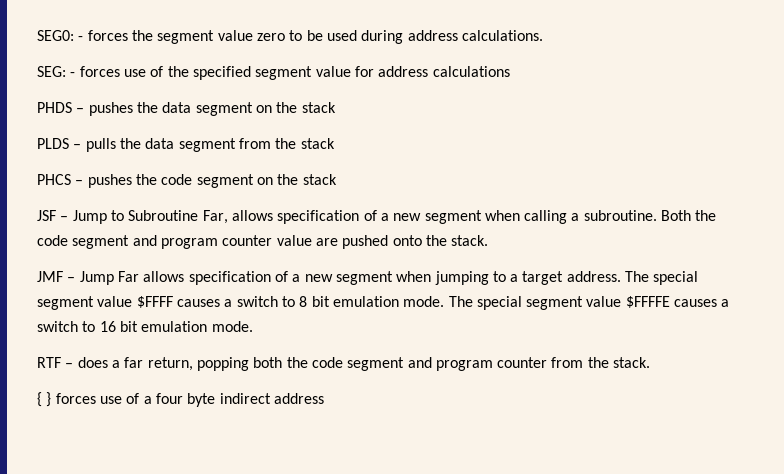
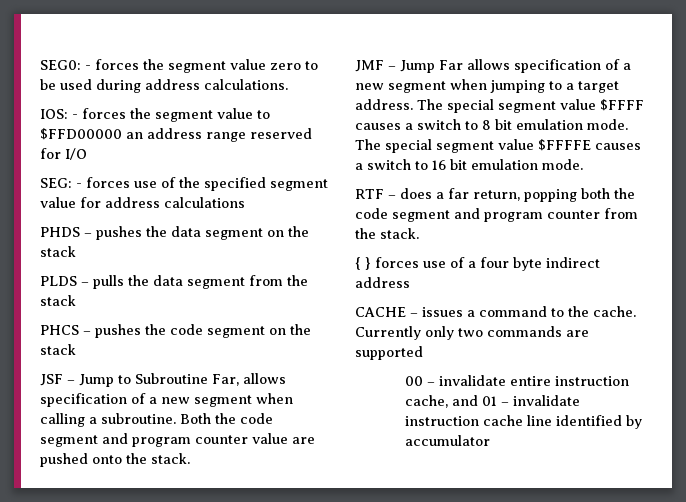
(543, 35) none -> [40,108,270,122] [40,128,312,142] [40,148,87,160] // IOS: - forces the segment value to $FFD00000 an address range reserved for I/O
(324, 398) none -> [355,306,636,317] [355,326,589,340] [355,346,423,360] [405,375,630,386] [405,395,581,408] [405,415,643,429] [405,435,491,446] // CACHE – issues a command to the cache. Currently only two commands are supported // 00 – invalidate entire instruction cache, and 01 – invalidate instruction cache line identified by accumulator

